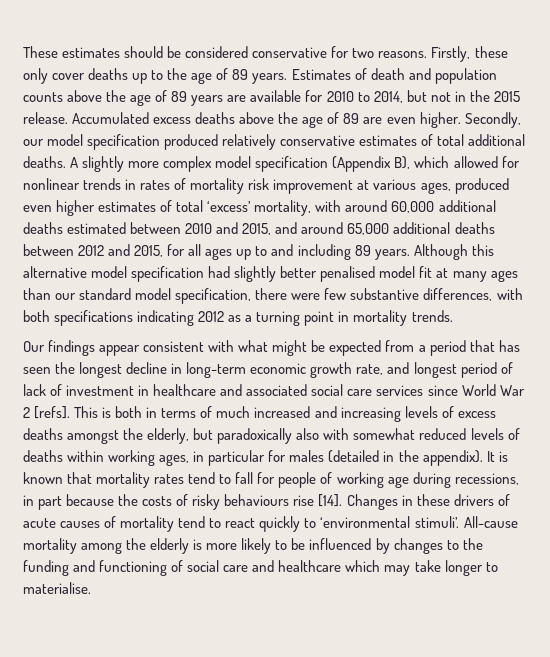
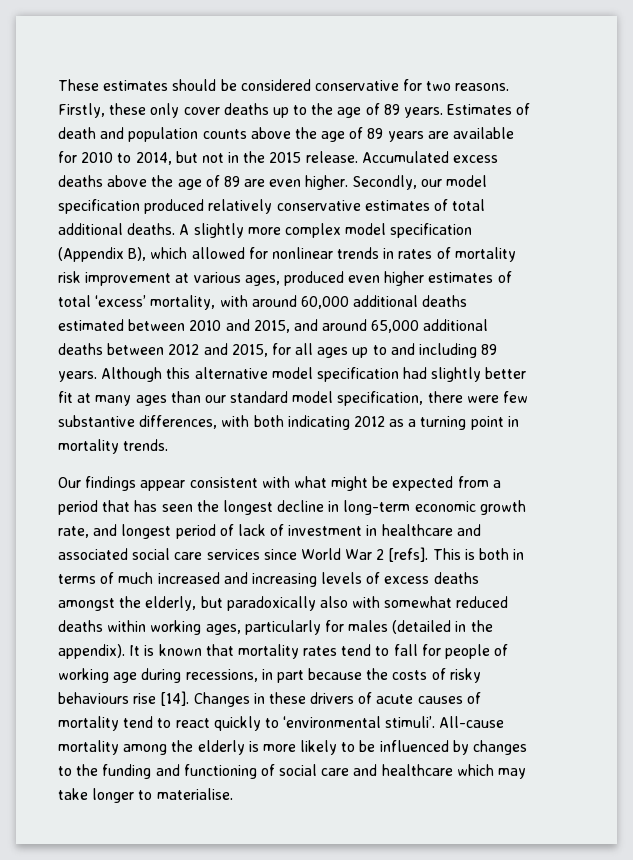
[320,266,416,282] penalised model -> (527, 373) none
[54,310,134,326] specifications -> (284, 421) none
[470,428,520,440] levels of -> (509, 602) none
[193,450,266,466] in particular -> [244,620,321,635] particularly

